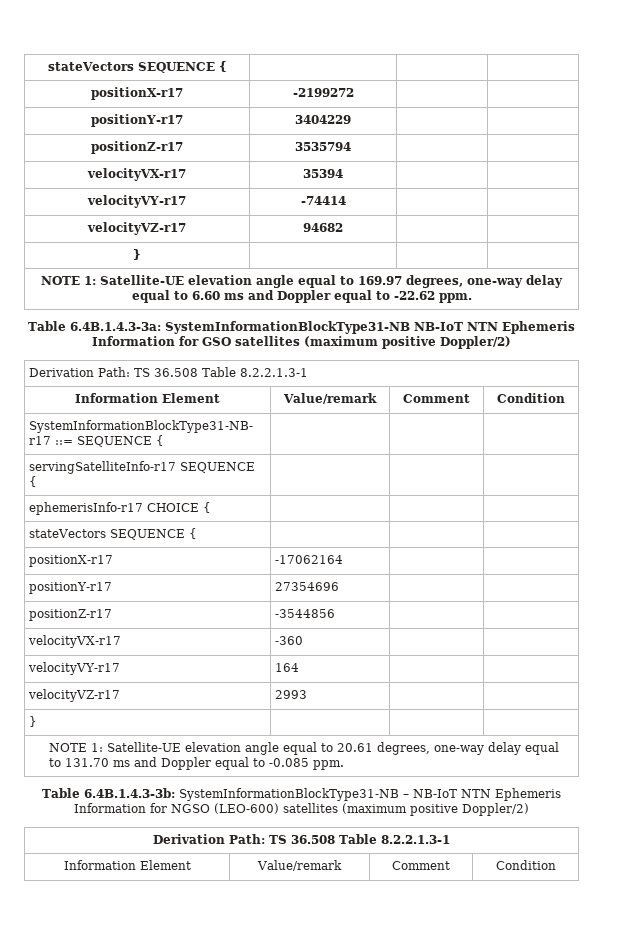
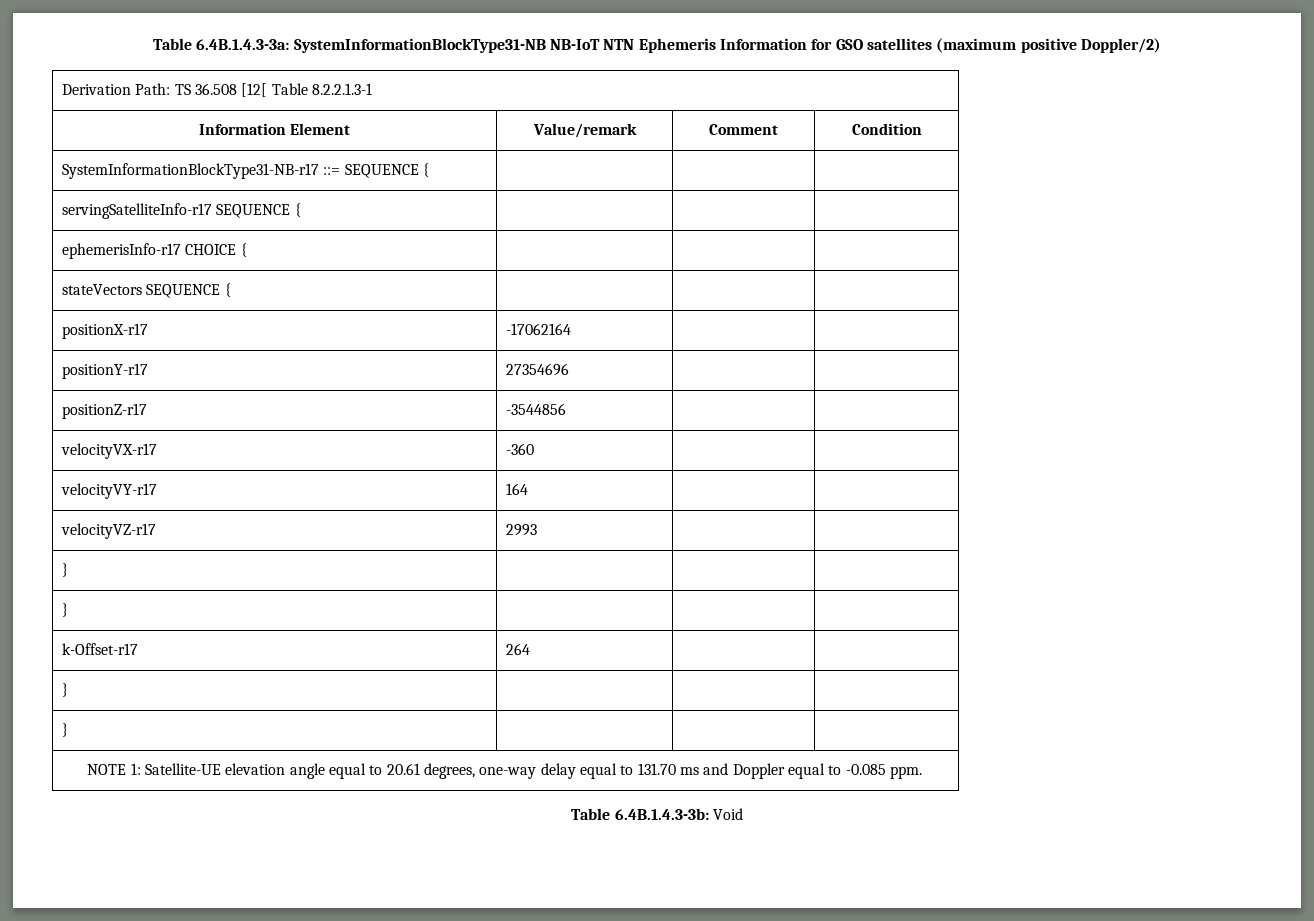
[47,61,227,73] [91,87,183,100] [292,88,354,97] [91,114,184,127] [295,115,352,124] [91,141,183,154] [295,142,352,151] [87,168,186,181] [303,169,344,178] [87,195,187,208] [300,196,346,205] [87,222,186,235] [303,223,344,232] [133,249,141,260] [40,275,563,288] [131,290,472,303] stateVectors SEQUENCE { | | | // positionX-r17 | -2199272 | | // positionY-r17 | 3404229 | | // positionZ-r17 | 3535794 | | // velocityVX-r17 | 35394 | | // velocityVY-r17 | -74414 | | // velocityVZ-r17 | 94682 | | // } | | | // NOTE 1: Satellite-UE elevation angle equal to 169.97 degrees, one-way delay equal to 6.60 ms and Doppler equal to -22.62 ppm. // -> (153, 44) none
(199, 372) none -> [241,83,268,97] [12[
(38, 721) none -> [61,603,68,617] [61,643,138,655] [505,643,530,655] [61,683,68,697] [61,723,68,737] // } | | | // k-Offset-r17 | 264 | | // } | | | // } | | |
[178,788,561,801] [74,803,529,816] [153,834,450,844] [63,860,191,870] [257,860,343,871] [392,861,451,870] [495,860,556,870] SystemInformationBlockType31-NB – NB-IoT NTN Ephemeris Information for NGSO (LEO-600) satellites (maximum positive Doppler/2) // Derivation Path: TS 36.508 Table 8.2.2.1.3-1 // Information Element | Value/remark | Comment | Condition -> [712,808,743,820] Void

